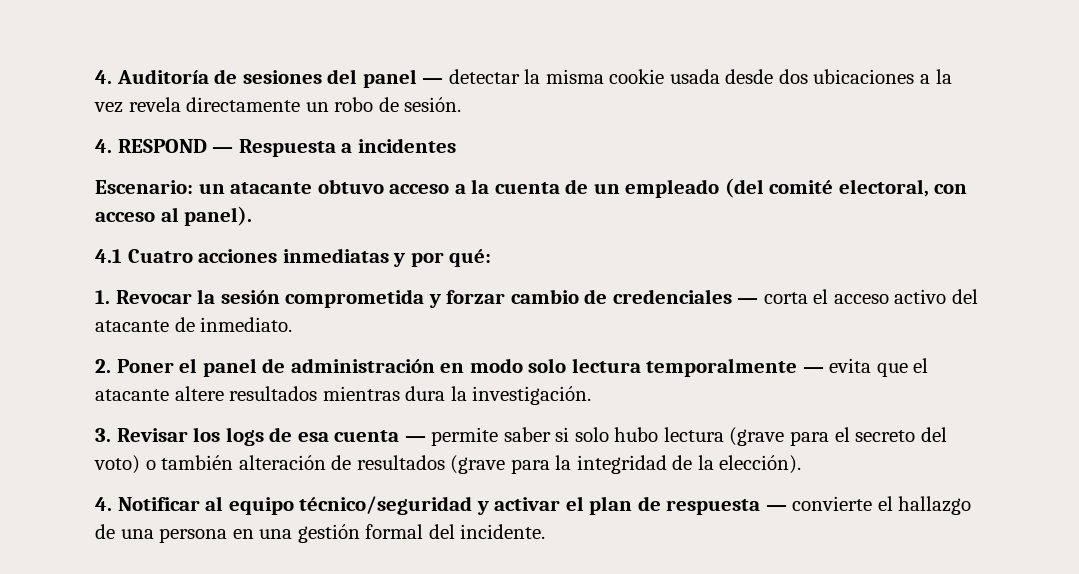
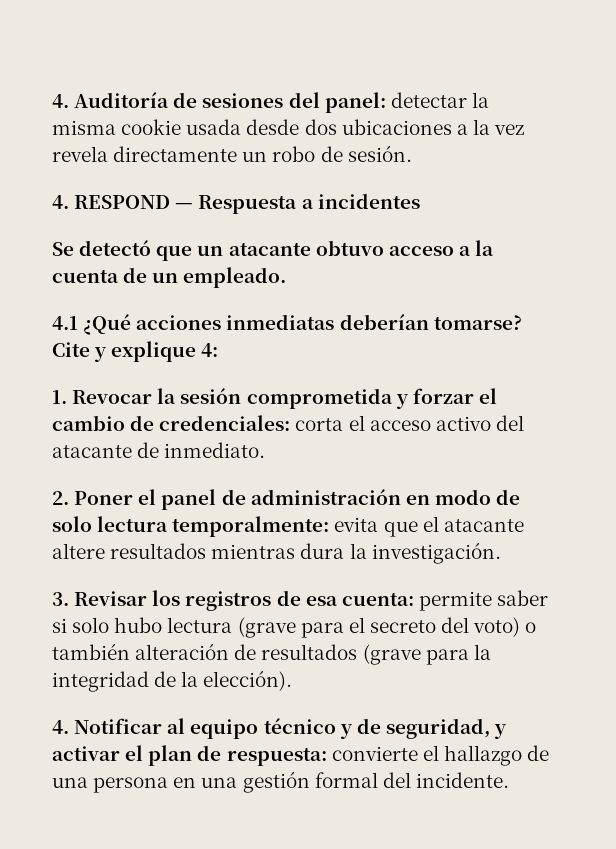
[362,69,444,88] panel — -> [324,92,386,113] panel:
[95,180,193,194] Escenario: -> [52,240,193,261] Se detectó que
[625,178,968,198] [95,206,253,226] empleado (del comité electoral, con acceso al panel). -> [183,267,287,288] empleado.
[127,249,193,263] Cuatro -> [83,314,132,335] ¿Qué
[393,249,492,267] y por qué: -> [339,314,522,330] [52,341,219,362] deberían tomarse? Cite y explique 4:
(506, 297) none -> [478,388,497,404] el
[612,289,759,304] credenciales — -> [159,415,291,431] credenciales:
(523, 365) none -> [496,489,521,505] de
[646,358,824,377] temporalmente — -> [172,516,330,537] temporalmente:
[225,427,264,446] logs -> [185,591,272,611] registros
[334,430,426,442] cuenta — -> [341,592,414,606] cuenta:
[299,496,473,515] técnico/seguridad -> [263,718,490,739] técnico y de seguridad,
[666,499,787,515] respuesta — -> [226,747,327,766] respuesta:

